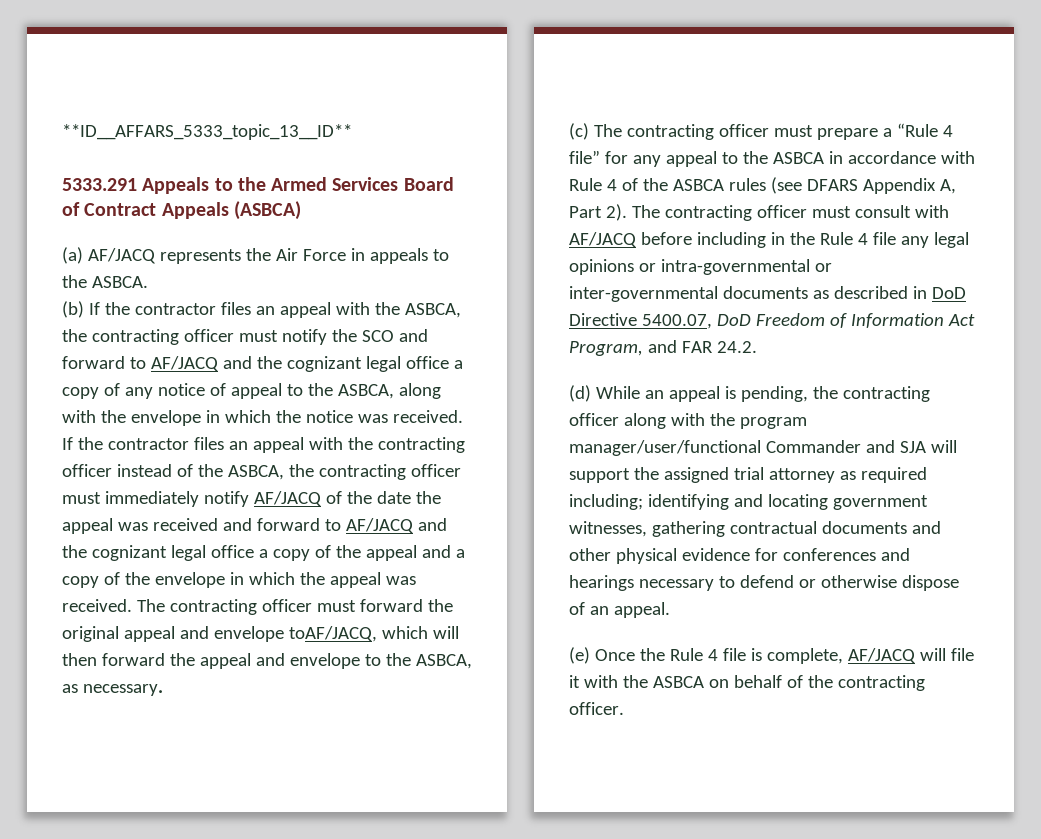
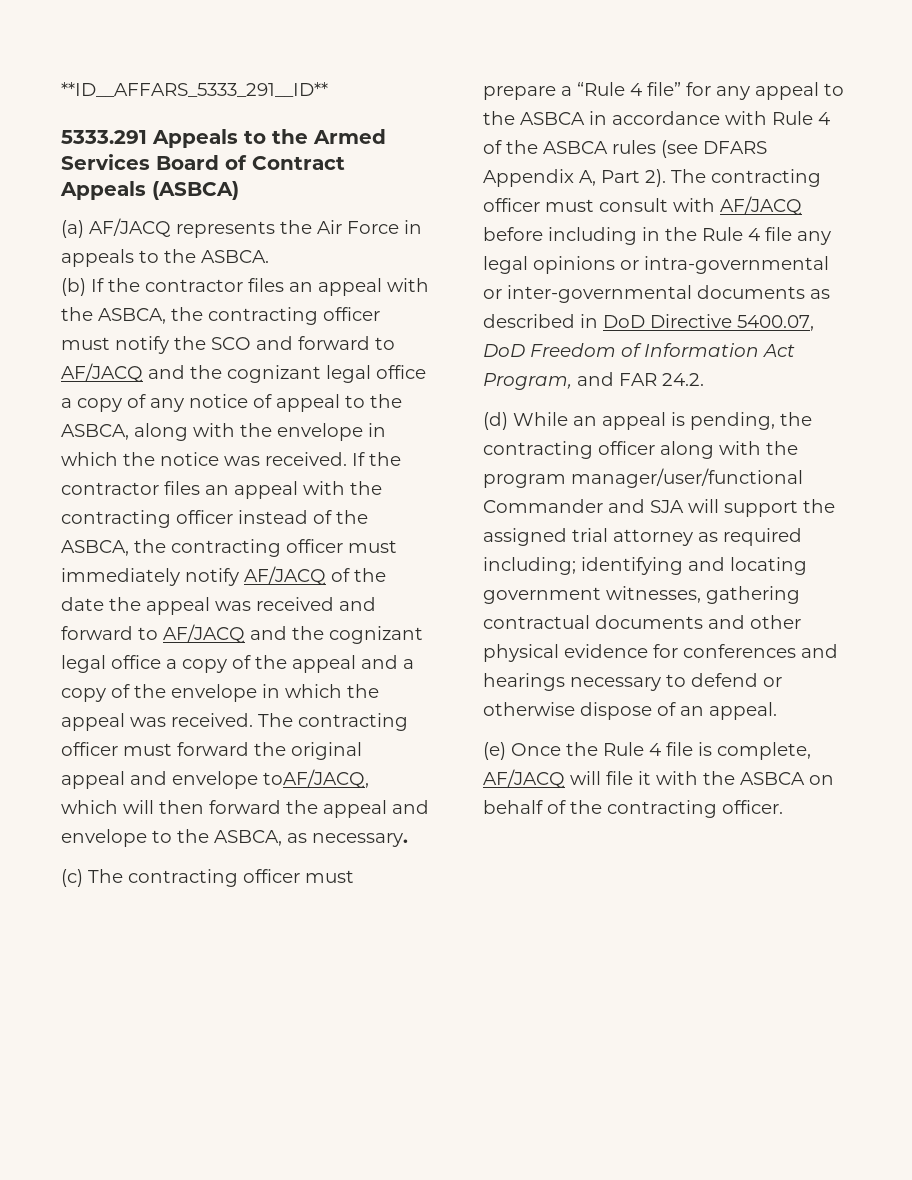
[62,124,352,140] **ID__AFFARS_5333_topic_13__ID** -> [61,82,328,97] **ID__AFFARS_5333_291__ID**

